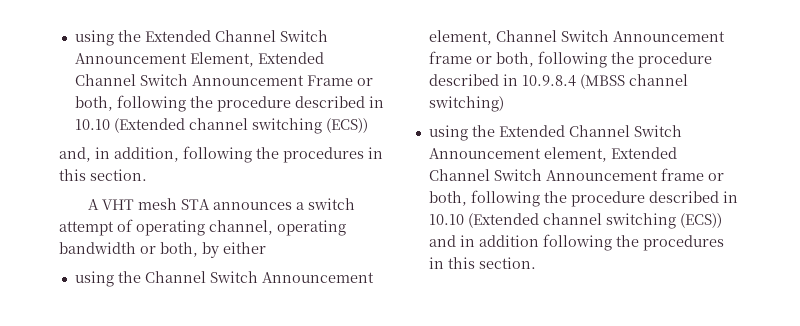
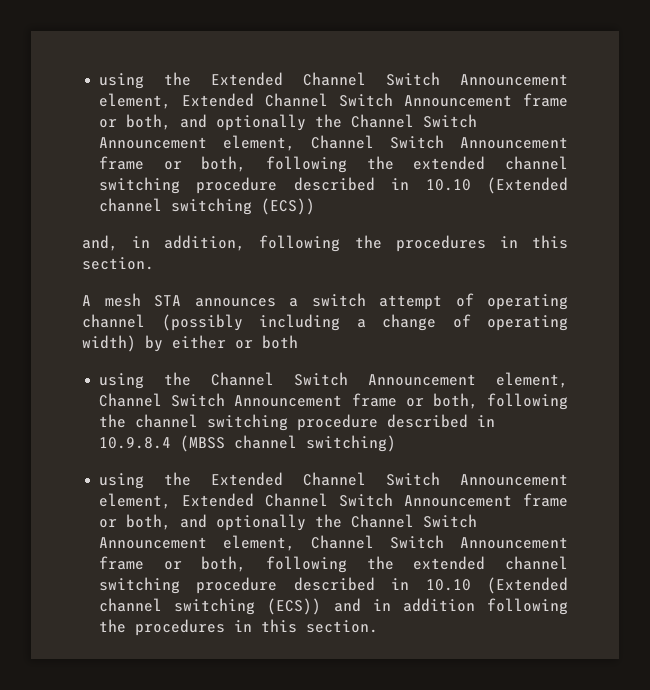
[74,30,328,46] [74,52,324,67] [74,74,373,86] [74,95,213,112] using the Extended Channel Switch Announcement Element, Extended Channel Switch Announcement Frame or both, following the -> [99,72,568,89] [99,93,568,109] [99,114,478,131] [99,135,568,151] [99,156,568,173] [99,177,181,194] using the Extended Channel Switch Announcement element, Extended Channel Switch Announcement frame or both, and optionally the Channel Switch Announcement element, Channel Switch Announcement frame or both, following the extended channel switching
[101,199,134,210] VHT -> (91, 300) none
[209,220,346,236] [59,242,198,257] channel, operating bandwidth or both, -> [82,314,568,331] [82,335,136,352] channel (possibly including a change of operating width)
(266, 248) none -> [235,335,298,349] or both
(634, 58) none -> [135,414,289,431] channel switching
[470,190,567,207] following the -> [180,514,478,531] [99,535,568,551] [99,556,568,573] [99,577,181,594] and optionally the Channel Switch Announcement element, Channel Switch Announcement frame or both, following the extended channel switching

